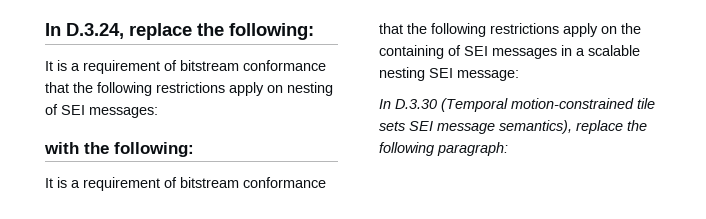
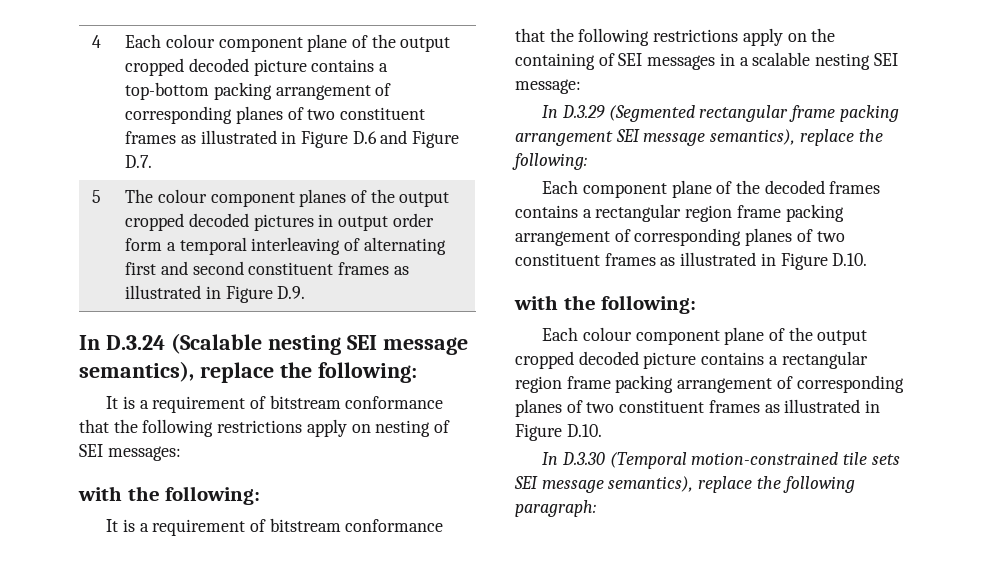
[45,23,124,39] In D.3.24, -> [92,35,101,48] [125,34,451,52] [125,58,388,76] [125,82,392,100] [125,106,425,124] [125,130,460,148] [125,155,153,168] [92,190,101,203] [125,189,450,207] [125,213,434,231] [125,237,446,255] [125,261,409,275] [125,285,306,303] [79,333,468,355] [79,361,194,382] 4 | Each colour component plane of the output cropped decoded picture contains a top-bottom packing arrangement of corresponding planes of two constituent frames as illustrated in Figure D.6 and Figure D.7. // 5 | The colour component planes of the output cropped decoded pictures in output order form a temporal interleaving of alternating first and second constituent frames as illustrated in Figure D.9. // In D.3.24 (Scalable nesting SEI message semantics),
(519, 75) none -> [542,105,899,122] [515,129,883,146] [512,153,587,170] [542,180,881,198] [515,204,844,222] [515,228,845,246] [515,252,868,270] [514,295,697,314] [542,327,868,345] [515,351,868,369] [515,375,904,393] [515,399,881,417] [515,424,602,441] // In D.3.29 (Segmented rectangular frame packing arrangement SEI message semantics), replace the following: // Each component plane of the decoded frames contains a rectangular region frame packing arrangement of corresponding planes of two constituent frames as illustrated in Figure D.10. // with the following: // Each colour component plane of the output cropped decoded picture contains a rectangular region frame packing arrangement of corresponding planes of two constituent frames as illustrated in Figure D.10.

